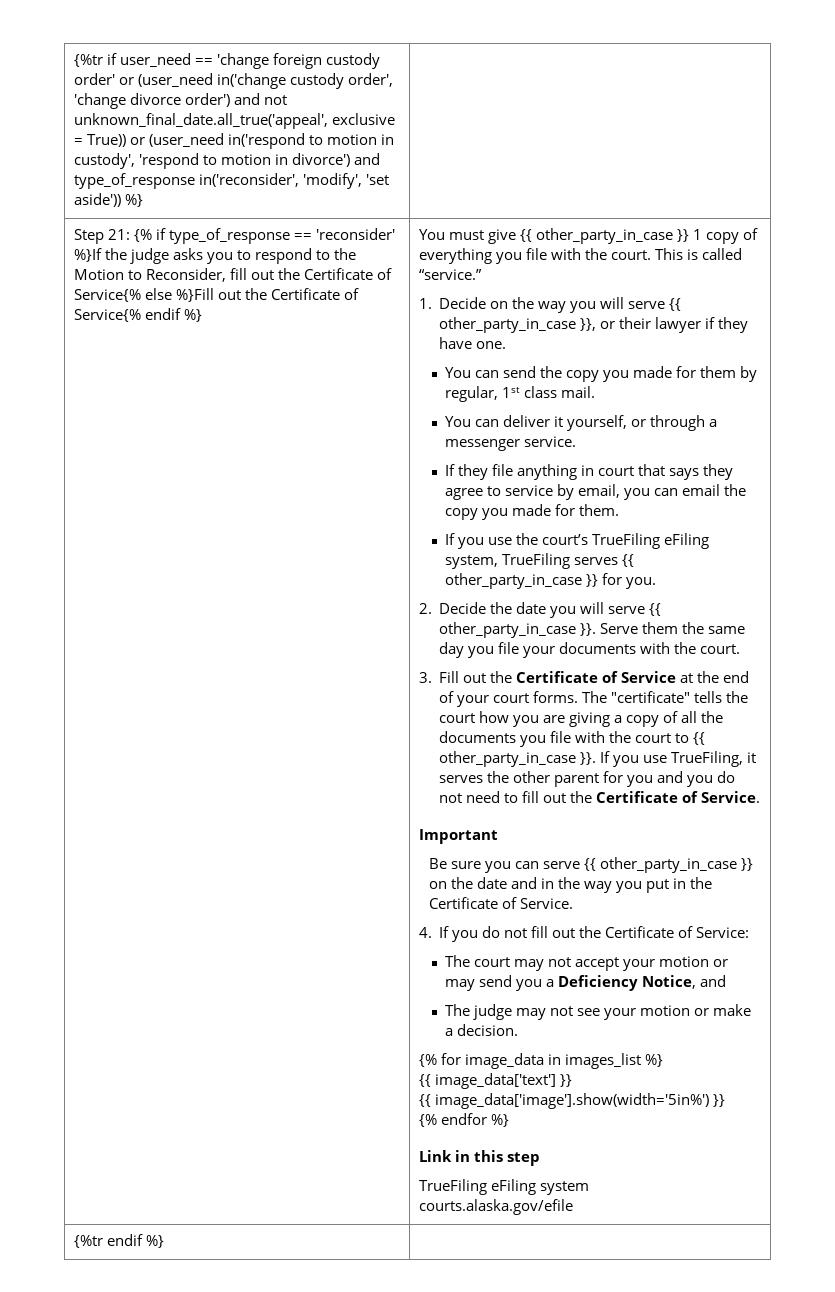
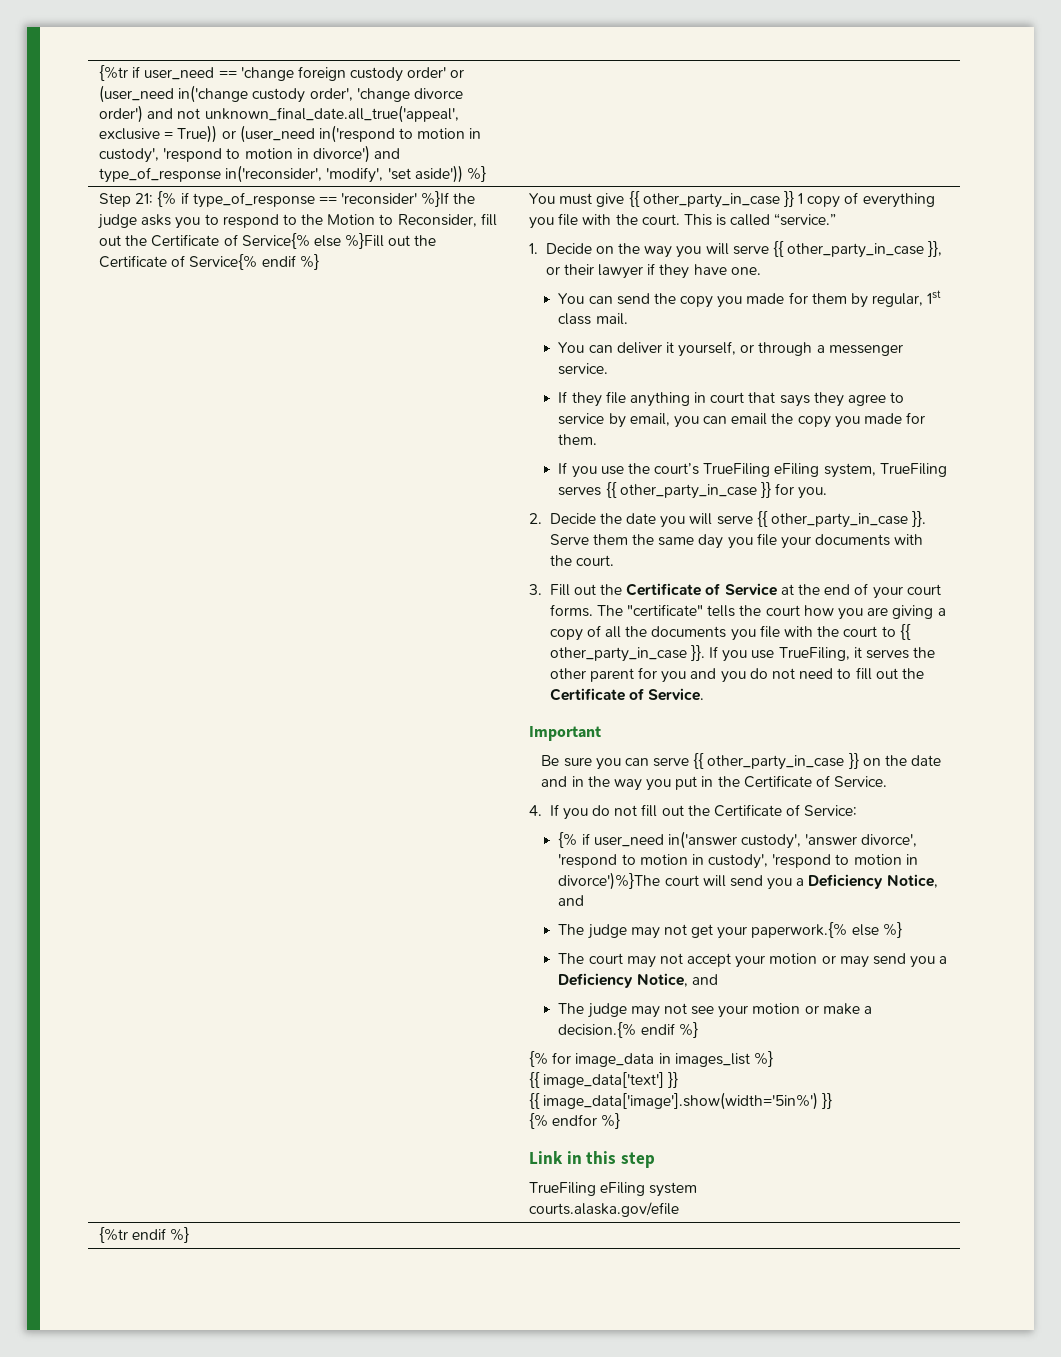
(749, 932) none -> [558,831,918,849] [558,854,918,869] [558,872,938,890] [558,895,585,906] [558,922,902,939] // {% if user_need in('answer custody', 'answer divorce', 'respond to motion in custody', 'respond to motion in divorce')%}The court will send you a Deficiency Notice, and // The judge may not get your paperwork.{% else %}
[457,1024,519,1036] decision. -> [558,1022,698,1038] decision.{% endif %}

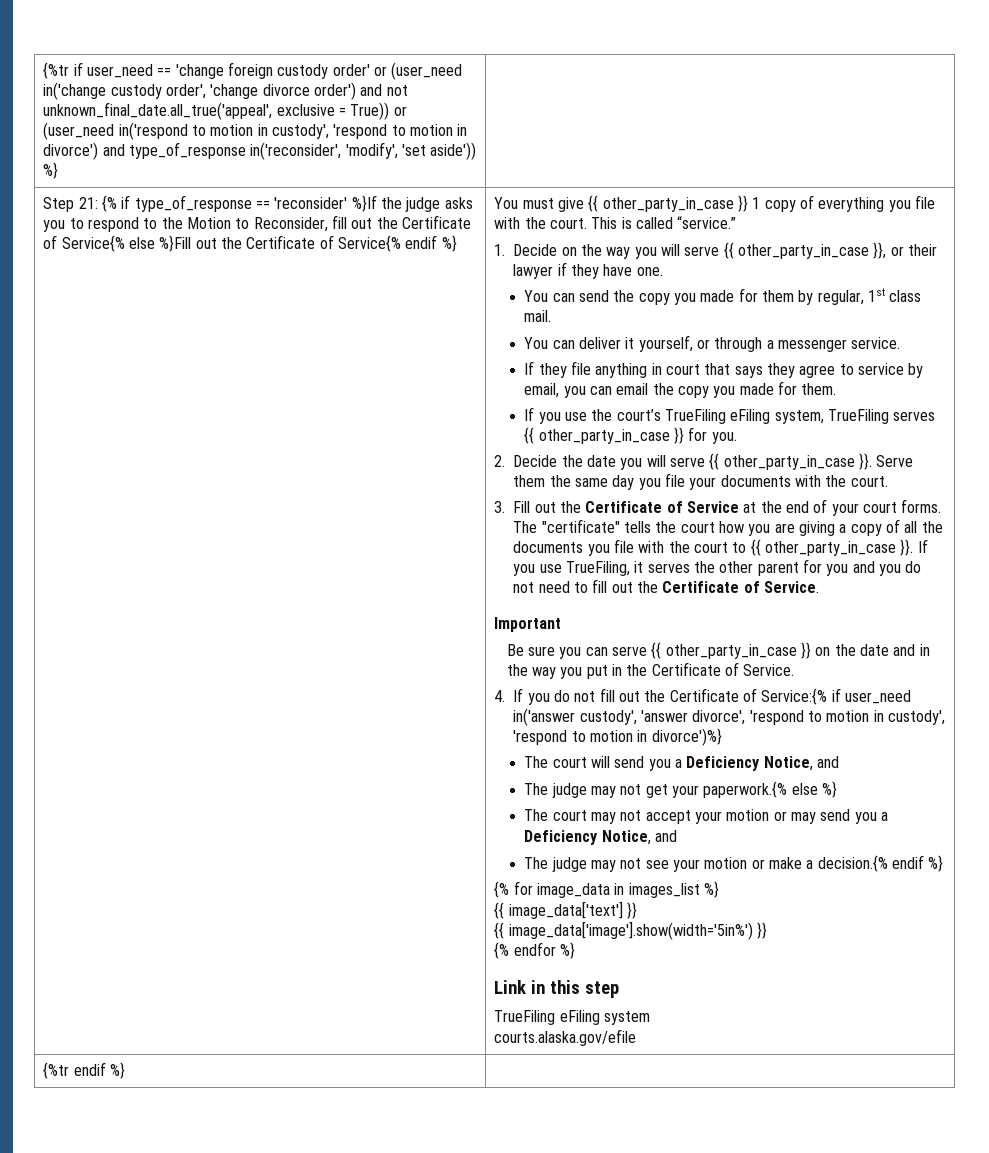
[804,805,858,816] [558,832,578,848] Service: // {% -> [761,688,828,705] Service:{%
[558,872,661,890] divorce')%}The -> [651,728,722,746] [524,756,549,768] divorce')%} // The

